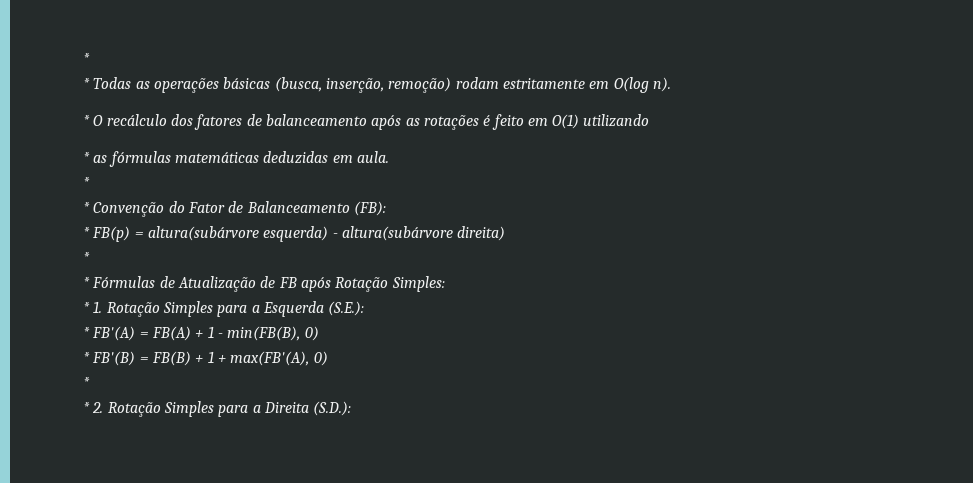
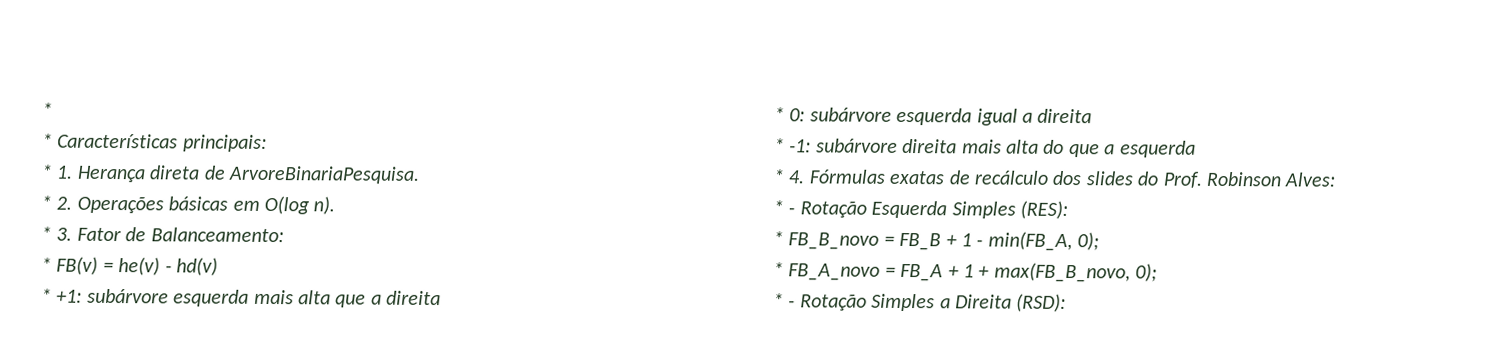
[83,53,90,64] [83,77,671,93] [83,114,650,130] [83,151,389,167] [83,177,90,188] [83,201,386,217] [83,226,506,242] [83,252,90,263] [83,276,445,292] [83,301,365,317] [83,326,191,341] * // * Todas as operações básicas (busca, inserção, remoção) rodam estritamente em O(log n). // * O recálculo dos fatores de balanceamento após as rotações é feito em O(1) utilizando // * as fórmulas matemáticas deduzidas em aula. // * // * Convenção do Fator de Balanceamento (FB): // * FB(p) = altura(subárvore esquerda) - altura(subárvore direita) // * // * Fórmulas de Atualização de FB após Rotação Simples: // * 1. Rotação Simples para a Esquerda (S.E.): // * FB'(A) = FB(A) -> [42,102,53,117] [42,133,267,152] [41,164,420,184] [41,195,336,215] [41,226,284,243] [41,256,219,276] [41,288,442,308] [774,107,1093,126] [774,138,1196,158] [773,169,1337,188] [773,200,1068,220] [773,231,942,251] * // * Características principais: // * 1. Herança direta de ArvoreBinariaPesquisa. // * 2. Operações básicas em O(log n). // * 3. Fator de Balanceamento: // * FB(v) = he(v) - hd(v) // * +1: subárvore esquerda mais alta que a direita // * 0: subárvore esquerda igual a direita // * -1: subárvore direita mais alta do que a esquerda // * 4. Fórmulas exatas de recálculo dos slides do Prof. Robinson Alves: // * - Rotação Esquerda Simples (RES): // * FB_B_novo = FB_B
[227,326,319,341] [83,351,191,366] min(FB(B), 0) // * FB'(B) = FB(B) -> [987,231,1100,252] [773,262,944,282] min(FB_A, 0); // * FB_A_novo = FB_A
[230,351,328,366] [83,377,90,388] [83,401,249,417] max(FB'(A), 0) // * // * 2. Rotação Simples para -> [993,262,1158,283] [773,293,936,312] max(FB_B_novo, 0); // * - Rotação Simples
[313,401,352,416] (S.D.): -> [1016,293,1067,313] (RSD):

